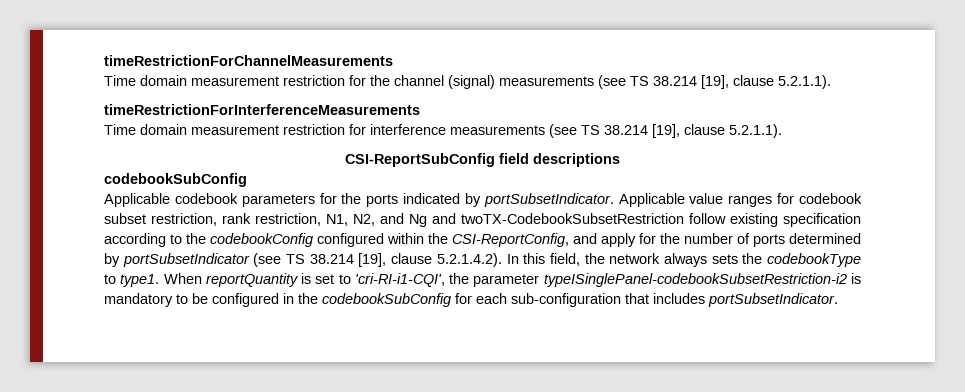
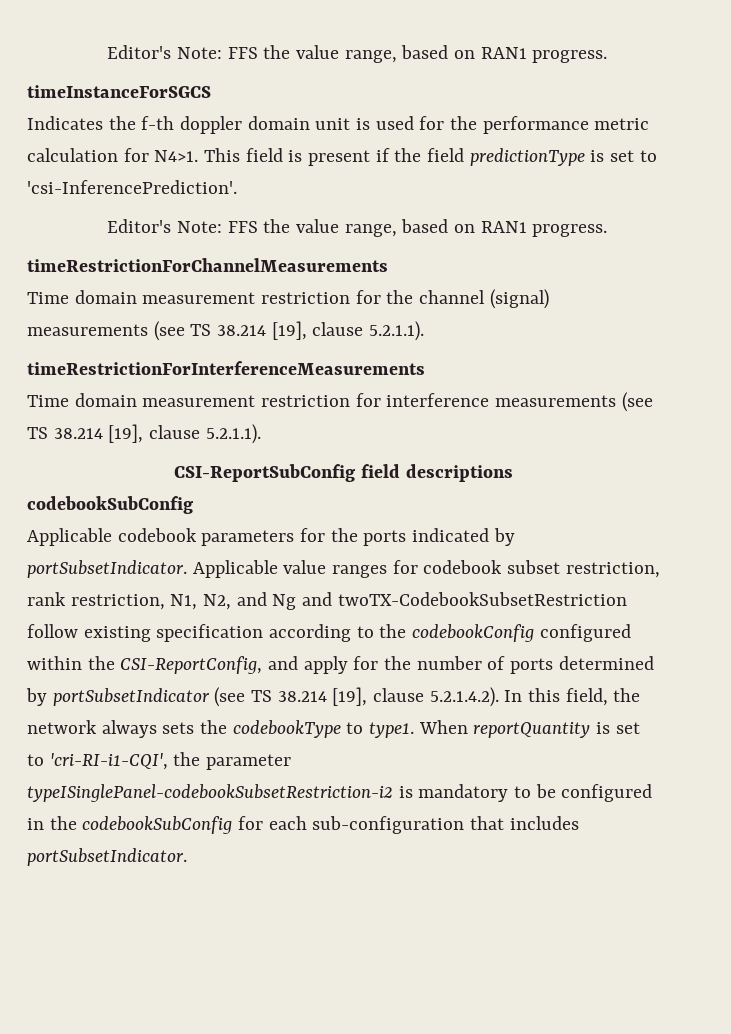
(104, 60) none -> [107,45,608,63] [27,85,211,98] [27,116,650,134] [27,148,657,166] [27,180,237,194] [107,219,608,237] Editor's Note: FFS the value range, based on RAN1 progress. // timeInstanceForSGCS // Indicates the f-th doppler domain unit is used for the performance metric calculation for N4>1. This field is present if the field predictionType is set to 'csi-InferencePrediction'. // Editor's Note: FFS the value range, based on RAN1 progress. //

